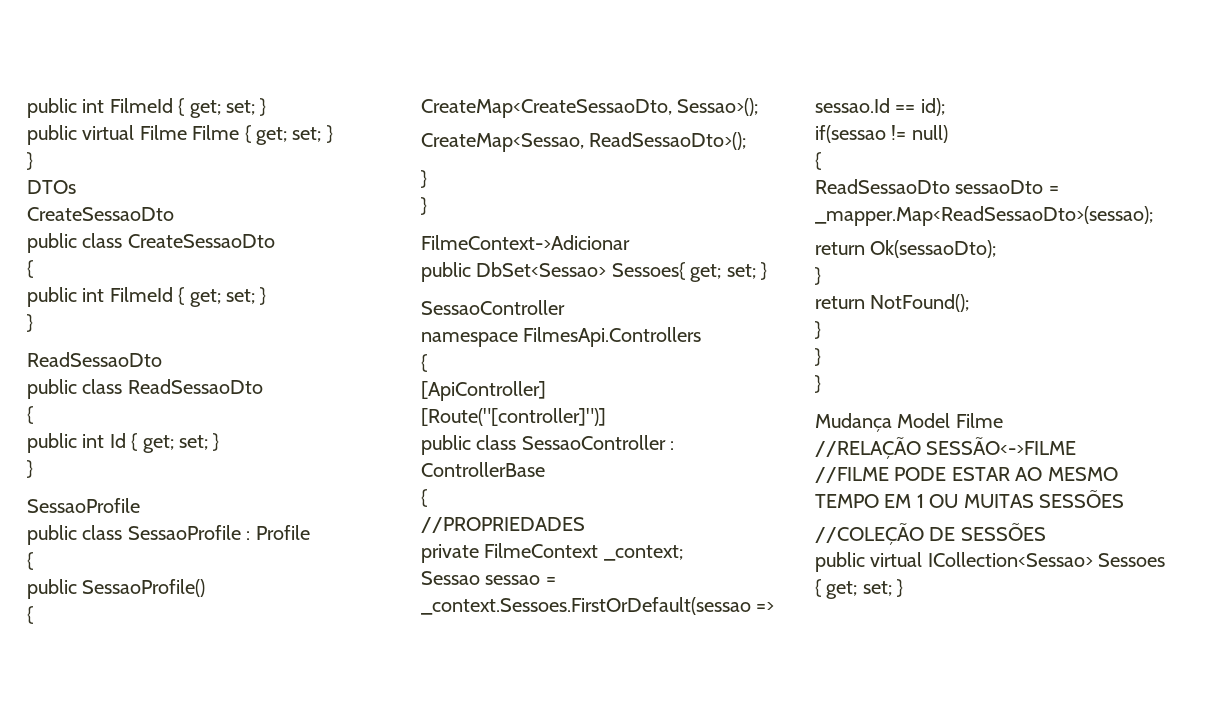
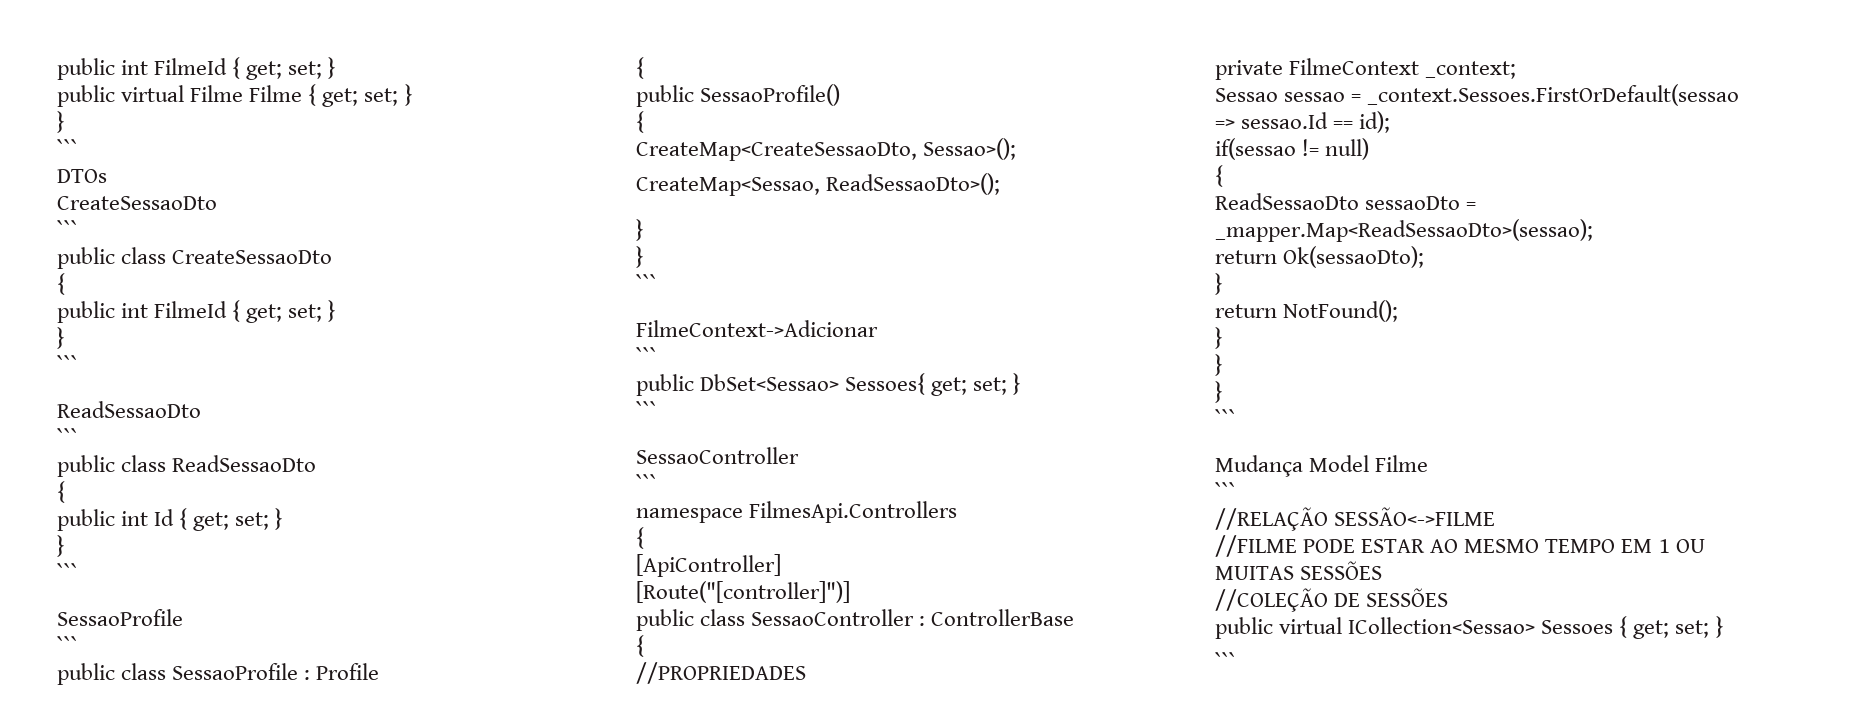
(33, 161) none -> [57,139,78,156] // ```
(174, 214) none -> [57,220,78,237] // ```
[27,352,162,367] // ReadSessaoDto -> [57,355,78,372] [57,401,201,418] [57,428,78,445] // ``` // ReadSessaoDto // ```
[27,498,140,513] // SessaoProfile -> [57,563,78,580] [57,609,183,626] [57,636,78,653] // ``` // SessaoProfile // ```
(427, 206) none -> [636,274,657,291] // ```
(630, 242) none -> [636,347,657,364] // ```
[421,300,565,315] // SessaoController -> [636,401,657,418] [636,447,799,464] [636,474,657,491] // ``` // SessaoController // ```
(821, 384) none -> [1215,409,1236,426] // ```
(1003, 420) none -> [1215,482,1236,499] // ```
(904, 588) none -> [1215,652,1236,669] // ```

